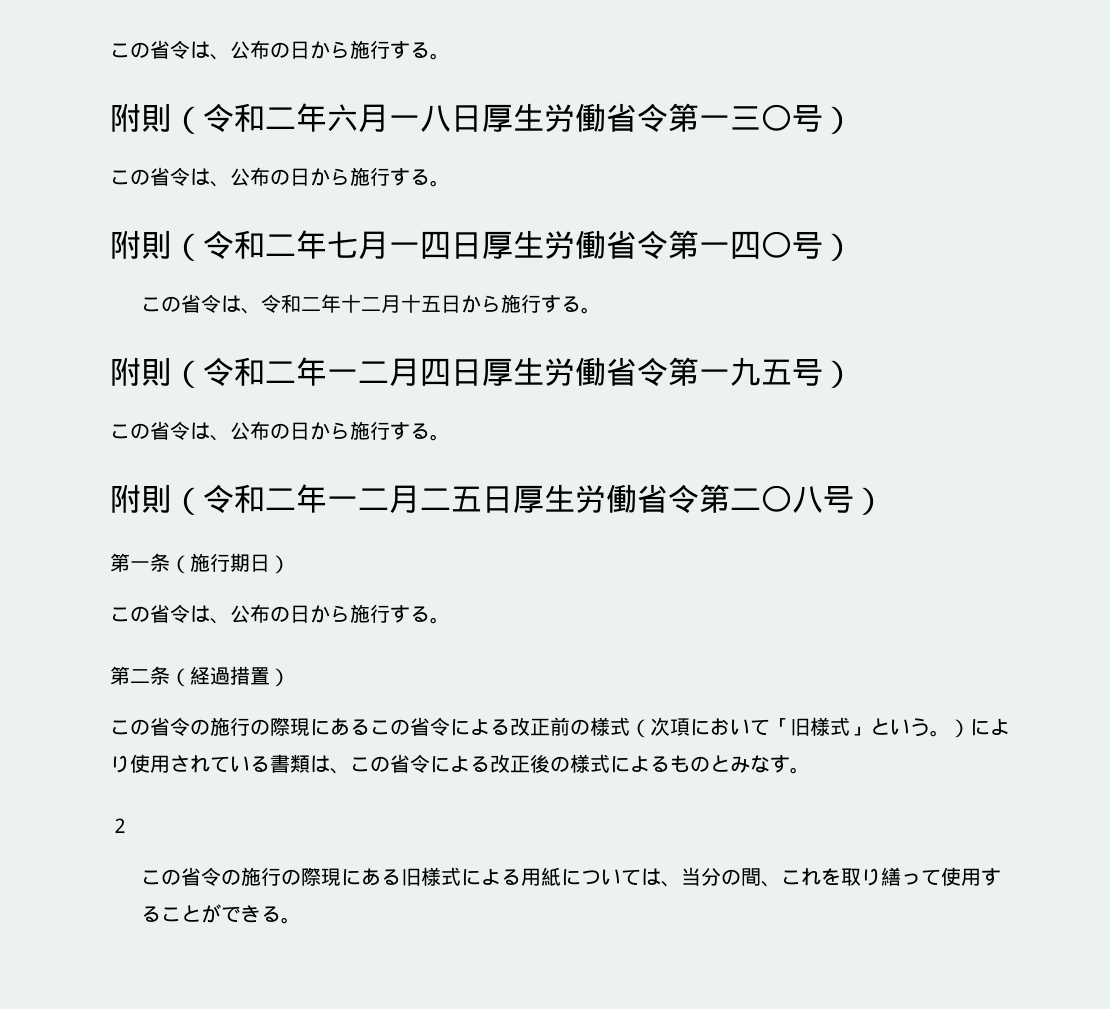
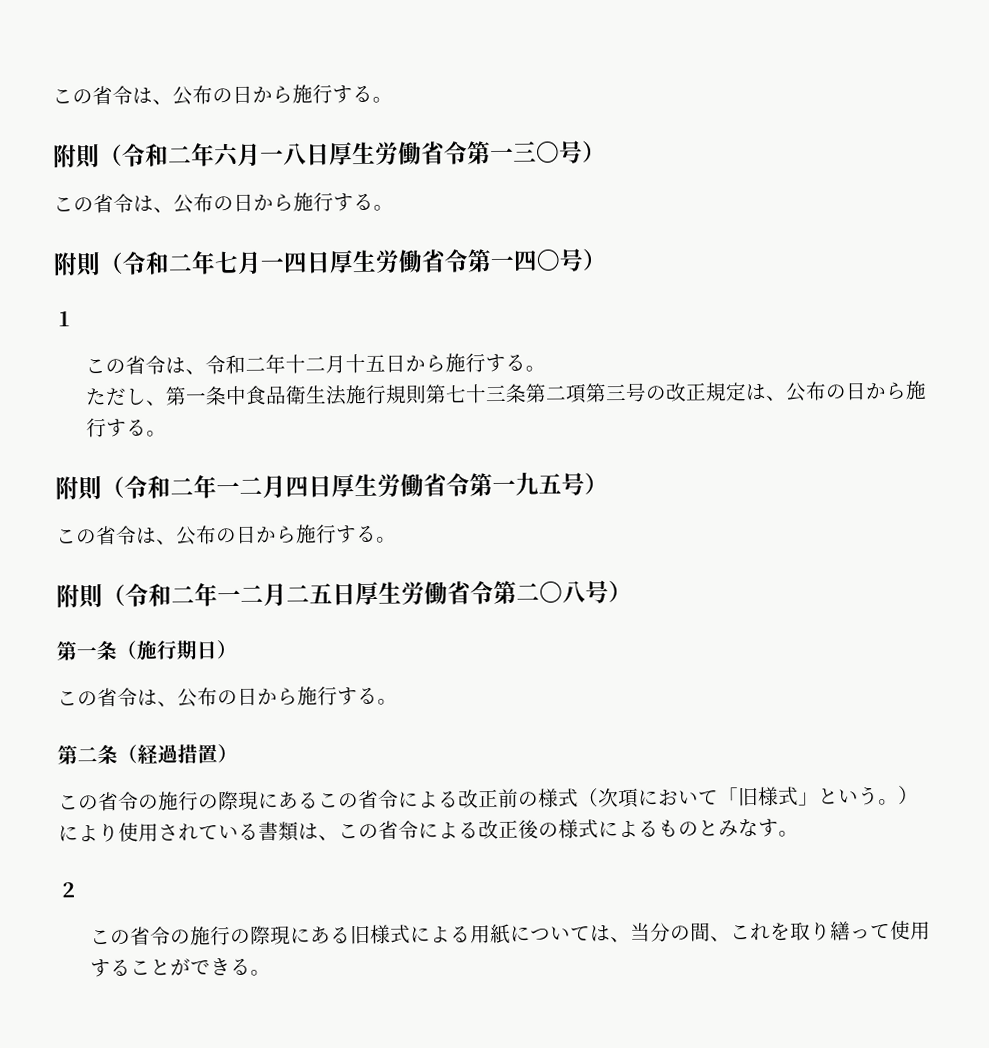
(854, 247) none -> [54,311,75,327] // １
(602, 310) none -> [85,380,928,406] [86,417,168,438] // ただし、第一条中食品衛生法施行規則第七十三条第二項第三号の改正規定は、公布の日から施行する。

